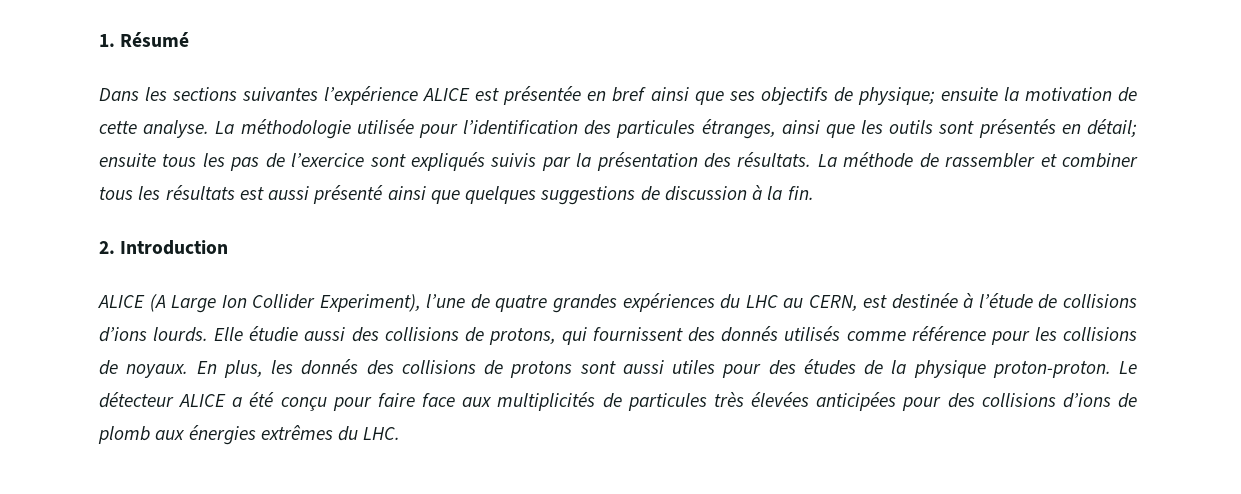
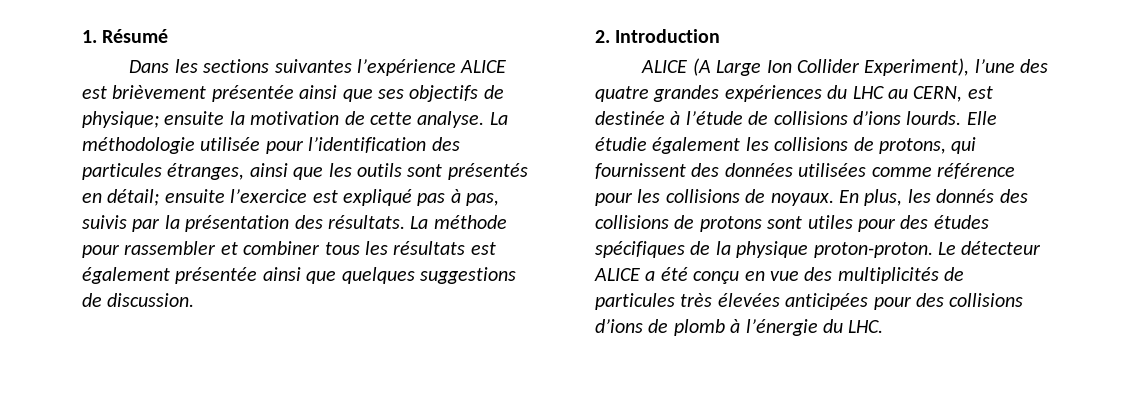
[503,86,647,105] présentée en bref -> [112,85,294,102] brièvement présentée
[162,152,485,171] tous les pas de l’exercice sont expliqués -> [230,189,500,206] l’exercice est expliqué pas à pas,
[919,153,939,168] de -> [82,245,120,258] pour
[268,185,384,204] aussi présenté -> [82,267,258,284] également présentée
[664,185,814,201] discussion à la fin. -> [107,293,195,307] discussion.
[470,294,490,309] de -> [1020,59,1049,73] des
[304,327,379,342] aussi des -> [652,137,769,154] également les
[721,326,841,342] donnés utilisés -> [724,163,867,177] données utilisées
[622,360,664,374] aussi -> (803, 222) none
(856, 367) none -> [595,241,685,258] spécifiques
[332,393,493,411] pour faire face aux -> [744,267,833,281] en vue des
[155,425,333,445] aux énergies extrêmes -> [730,319,818,336] à l’énergie

